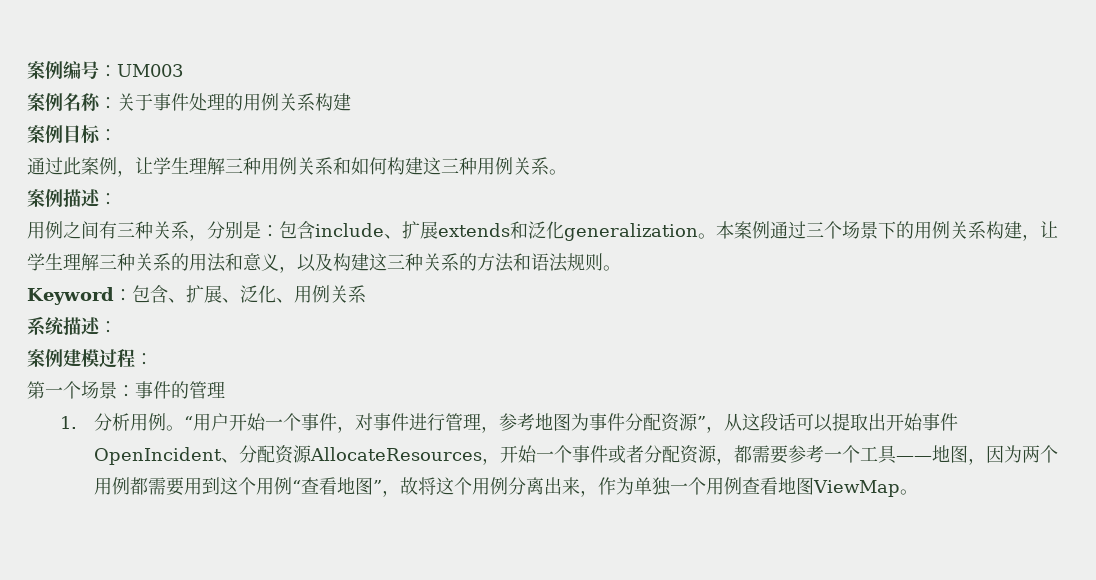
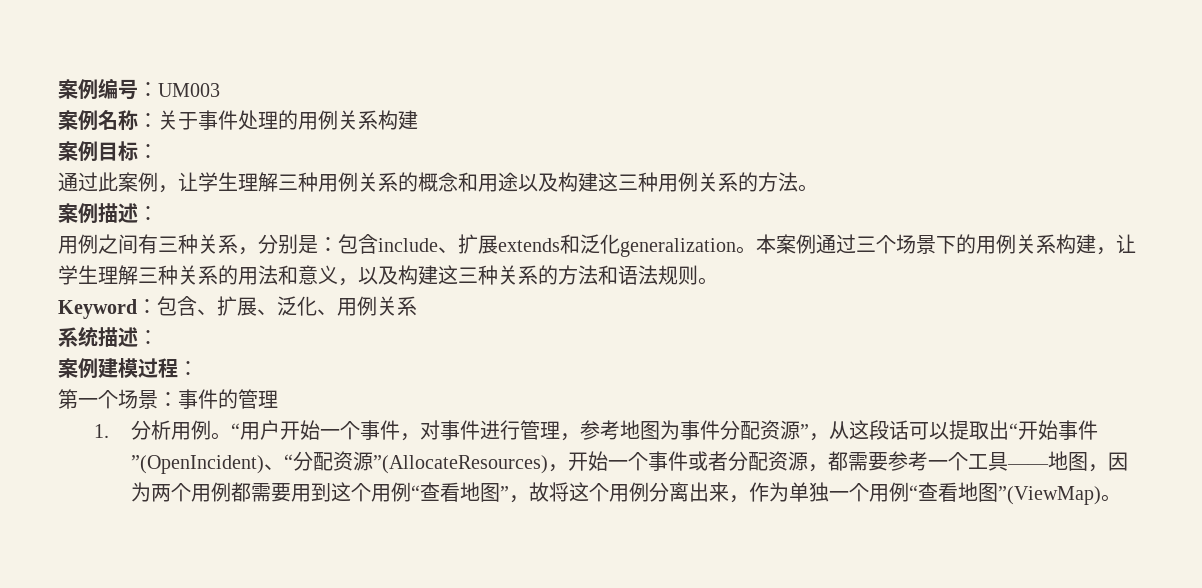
[333,157,387,175] 和如何 -> [398,172,558,192] 的概念和用途以及
(549, 166) none -> [738,172,798,192] 的方法
(886, 422) none -> [1008,423,1018,438] “
[93,445,482,465] OpenIncident、分配资源AllocateResources -> [130,451,548,474] ”(OpenIncident)、“分配资源”(AllocateResources)
[741,477,900,497] 查看地图ViewMap -> [908,482,1101,505] “查看地图”(ViewMap)

